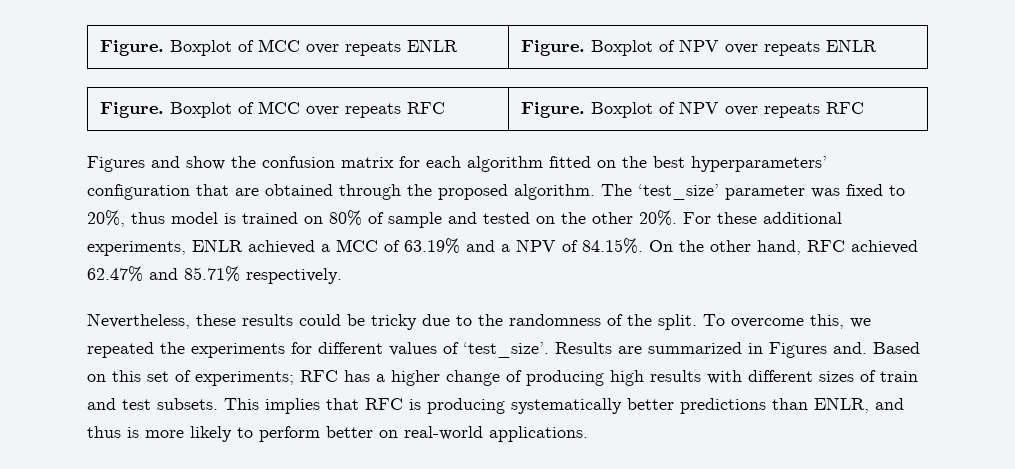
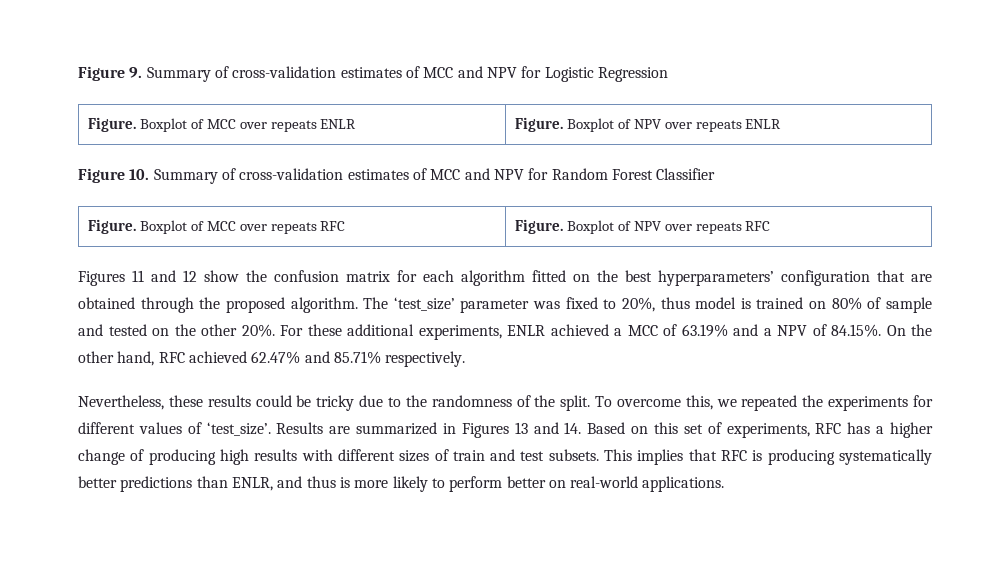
(99, 48) none -> [78,66,668,82] Figure 9. Summary of cross-validation estimates of MCC and NPV for Logistic Regression //
(877, 45) none -> [78,168,716,184] // Figure 10. Summary of cross-validation estimates of MCC and NPV for Random Forest Classifier
[151,156,180,168] and -> [132,270,197,282] 11 and 12
[833,342,867,354] and. -> [514,422,582,434] 13 and 14.
[195,371,294,386] experiments; -> [726,423,810,438] experiments,

